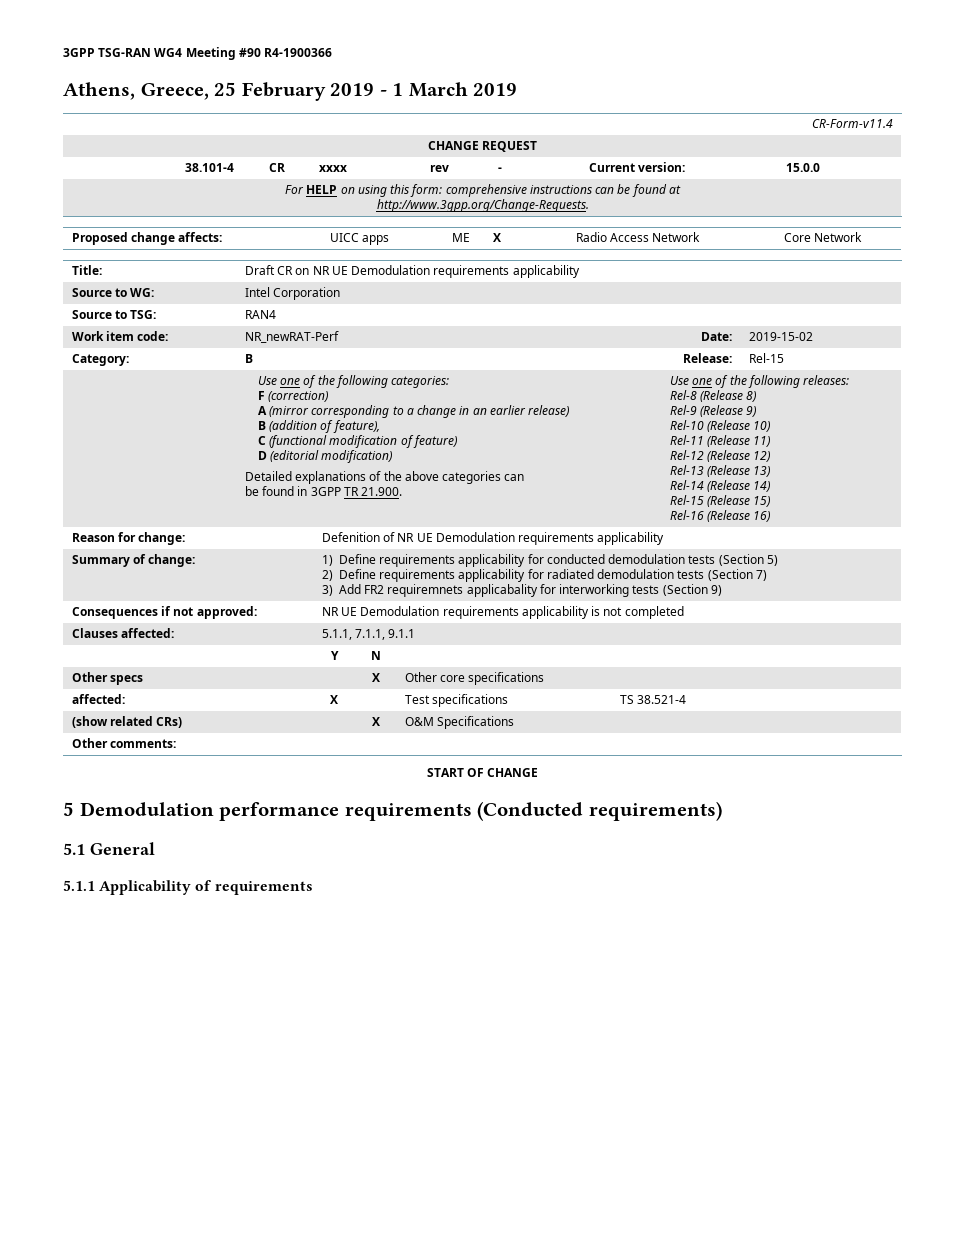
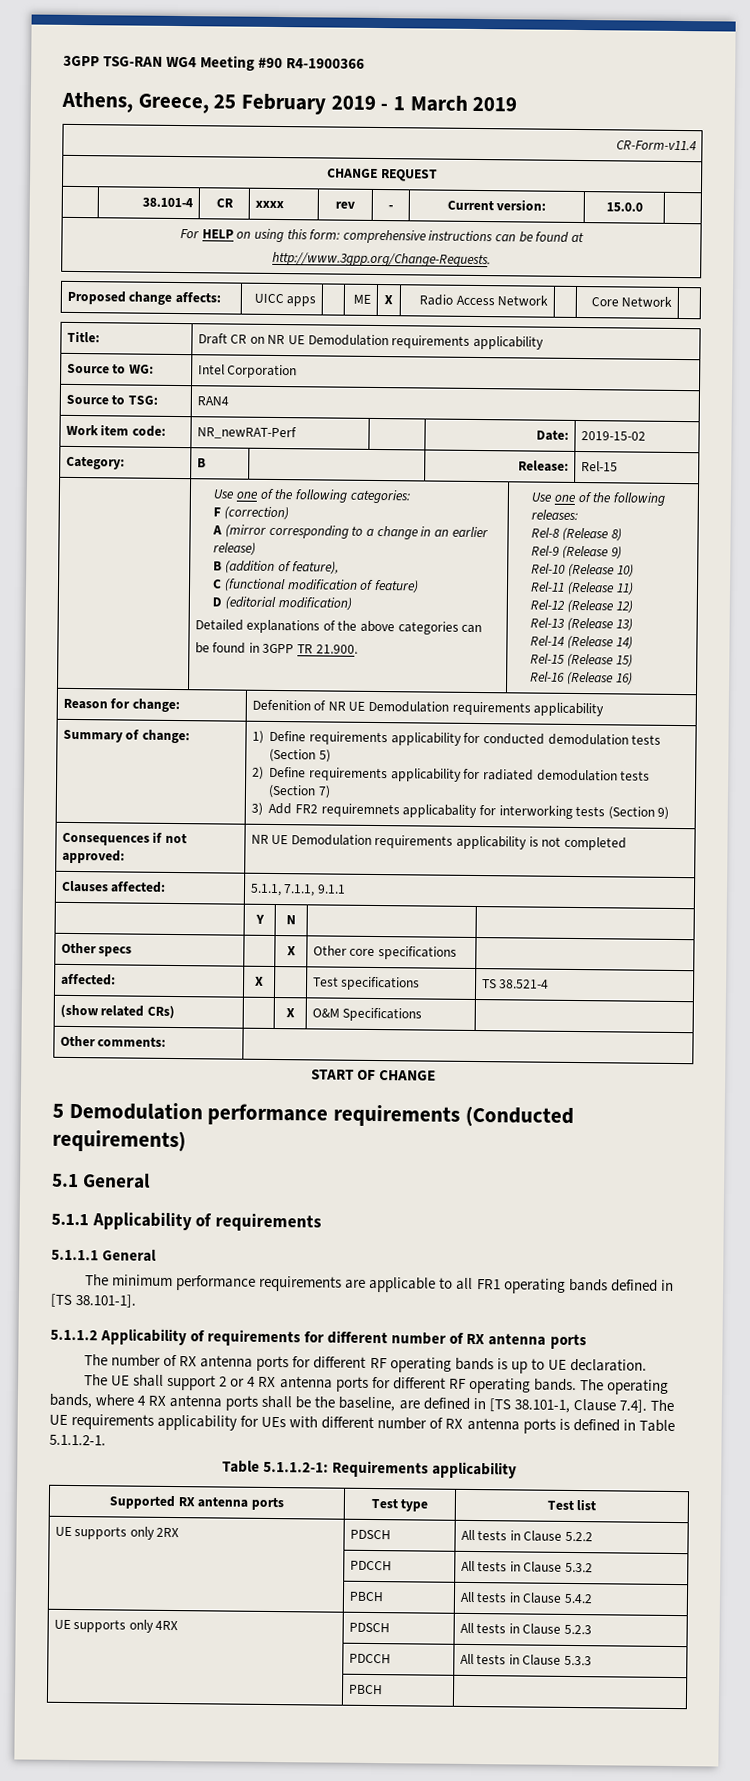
(313, 888) none -> [51,1249,158,1262] [85,1274,674,1294] [50,1293,137,1308] [50,1328,587,1350] [84,1354,647,1374] [84,1374,669,1395] [49,1393,674,1413] [49,1414,675,1434] [49,1434,106,1446] [221,1460,518,1479] [109,1495,284,1511] [370,1497,429,1512] [546,1499,597,1511] [54,1526,180,1540] [349,1529,391,1540] [460,1529,594,1542] [349,1560,392,1571] [460,1560,594,1573] [348,1591,384,1602] [459,1591,594,1604] [53,1619,179,1633] [348,1622,390,1633] [459,1622,593,1635] [348,1653,391,1664] [459,1653,593,1666] [348,1684,383,1695] // 5.1.1.1 General // The minimum performance requirements are applicable to all FR1 operating bands defined in [TS 38.101-1]. // 5.1.1.2 Applicability of requirements for different number of RX antenna ports // The number of RX antenna ports for different RF operating bands is up to UE declaration. // The UE shall support 2 or 4 RX antenna ports for different RF operating bands. The operating bands, where 4 RX antenna ports shall be the baseline, are defined in [TS 38.101-1, Clause 7.4]. The UE requirements applicability for UEs with different number of RX antenna ports is defined in Table 5.1.1.2-1. // Table 5.1.1.2-1: Requirements applicability // Supported RX antenna ports | Test type | Test list // UE supports only 2RX | PDSCH | All tests in Clause 5.2.2 // | PDCCH | All tests in Clause 5.3.2 // | PBCH | All tests in Clause 5.4.2 // UE supports only 4RX | PDSCH | All tests in Clause 5.2.3 // | PDCCH | All tests in Clause 5.3.3 // | PBCH |

